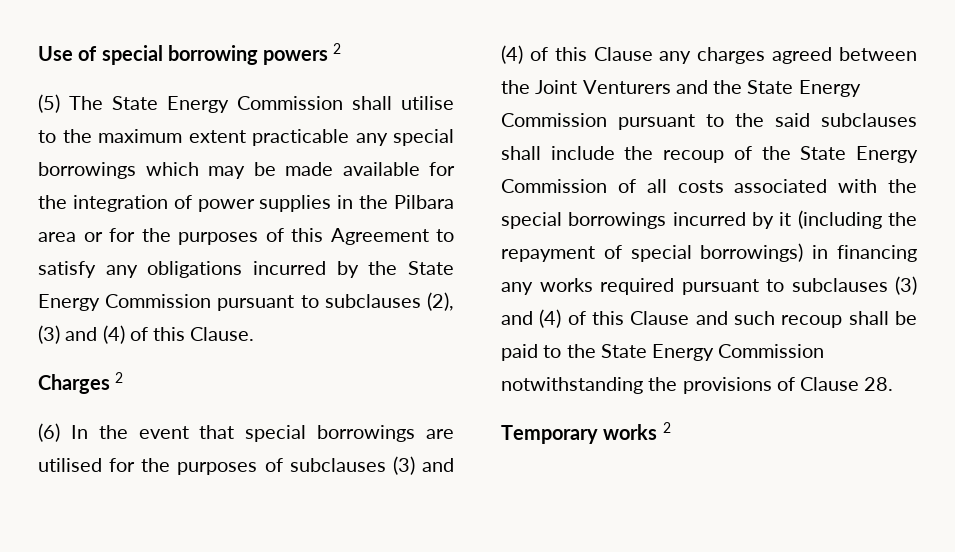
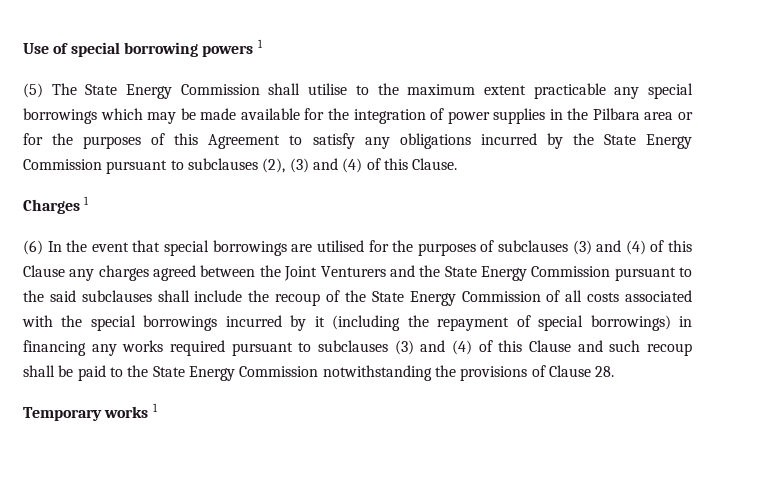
[333,43,342,54] 2 -> [257,39,263,48] 1
[115,372,124,383] 2 -> [84,196,90,205] 1
[662,422,671,433] 2 -> [152,403,158,412] 1

